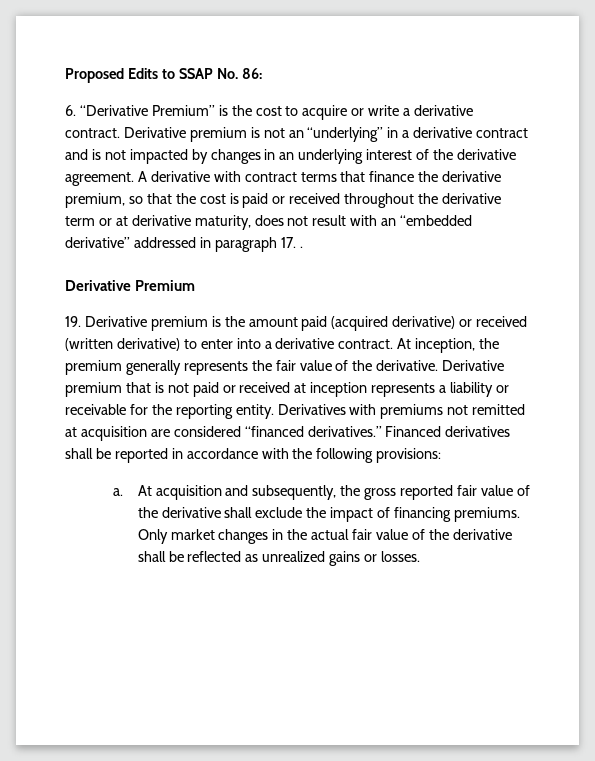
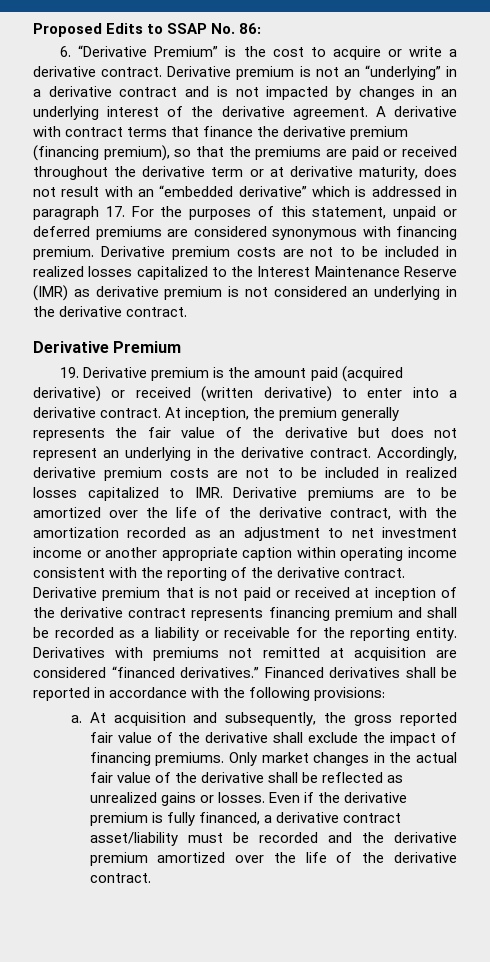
[65,193,125,208] premium, -> [350,126,409,140] [33,145,170,161] premium (financing premium),
[199,193,239,204] cost is -> [255,146,347,160] premiums are
(130, 242) none -> [312,186,367,197] which is
[299,246,303,248] . -> [131,206,457,220] [33,226,457,240] [33,246,458,260] [33,266,457,280] [33,285,457,301] [33,306,188,317] For the purposes of this statement, unpaid or deferred premiums are considered synonymous with financing premium. Derivative premium costs are not to be included in realized losses capitalized to the Interest Maintenance Reserve (IMR) as derivative premium is not considered an underlying in the derivative contract.
[376,360,439,371] derivative. -> [284,427,458,438] [33,447,458,461] [33,467,457,481] [33,487,457,501] [33,507,457,520] [33,527,457,541] [33,547,457,561] [33,567,406,581] derivative but does not represent an underlying in the derivative contract. Accordingly, derivative premium costs are not to be included in realized losses capitalized to IMR. Derivative premiums are to be amortized over the life of the derivative contract, with the amortization recorded as an adjustment to net investment income or another appropriate caption within operating income consistent with the reporting of the derivative contract.
[371,383,436,397] represents -> [441,587,458,598] [33,607,458,621] [33,627,136,638] of the derivative contract represents financing premium and shall be recorded as
(420, 556) none -> [268,792,408,803] [89,812,402,826] [89,832,458,846] [89,852,458,866] [89,873,151,883] Even if the derivative premium is fully financed, a derivative contract asset/liability must be recorded and the derivative premium amortized over the life of the derivative contract.

